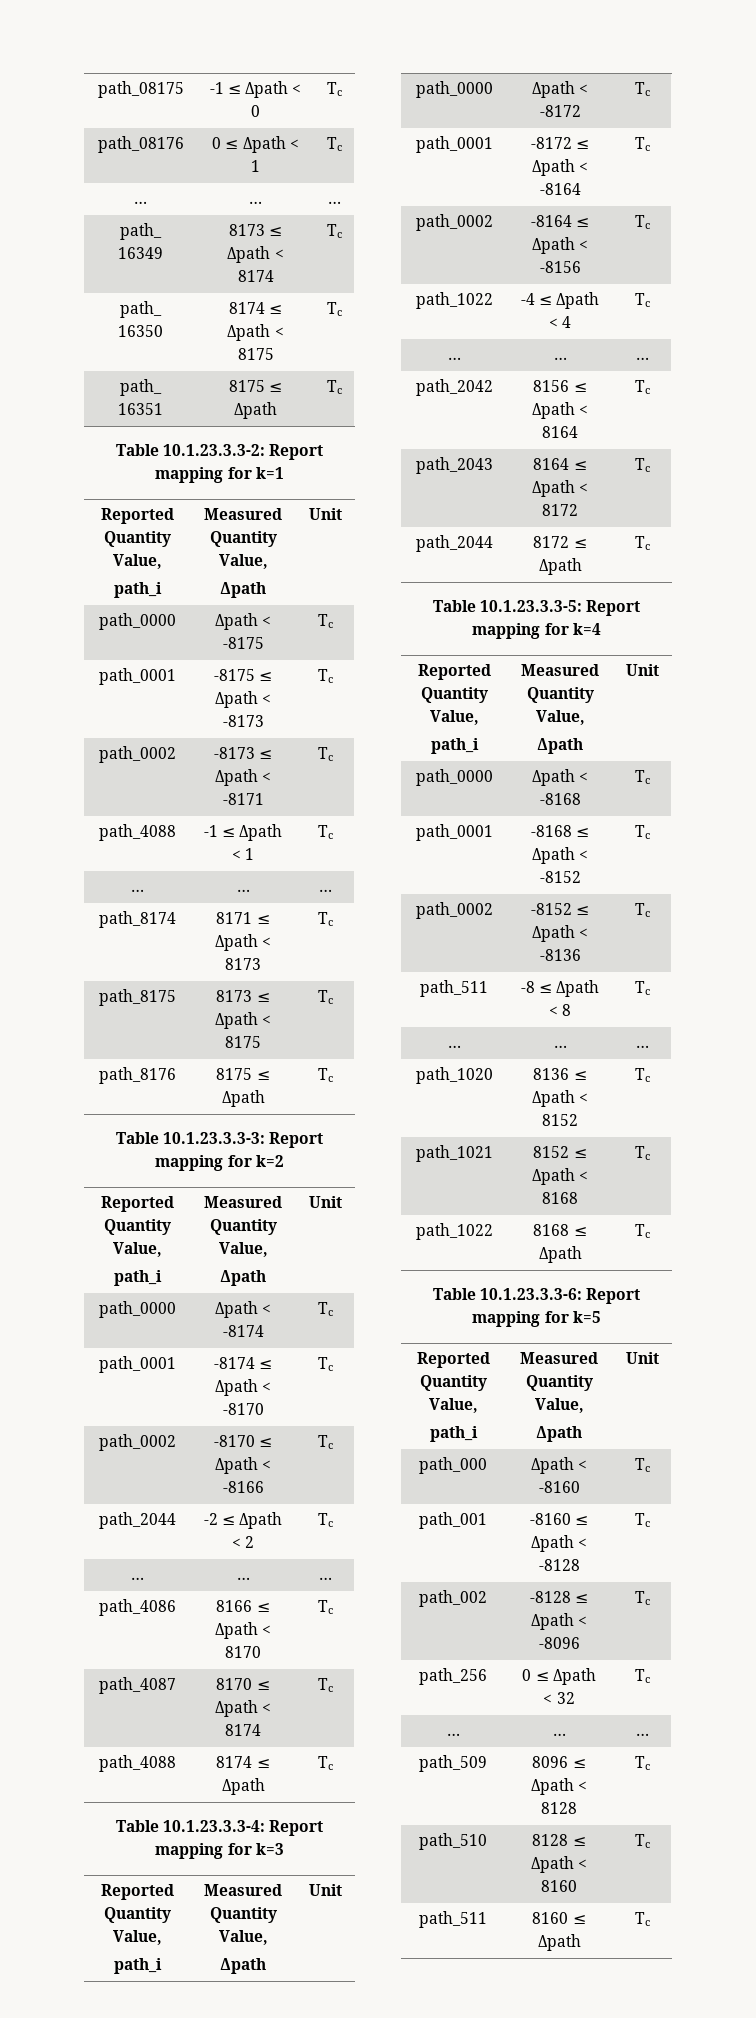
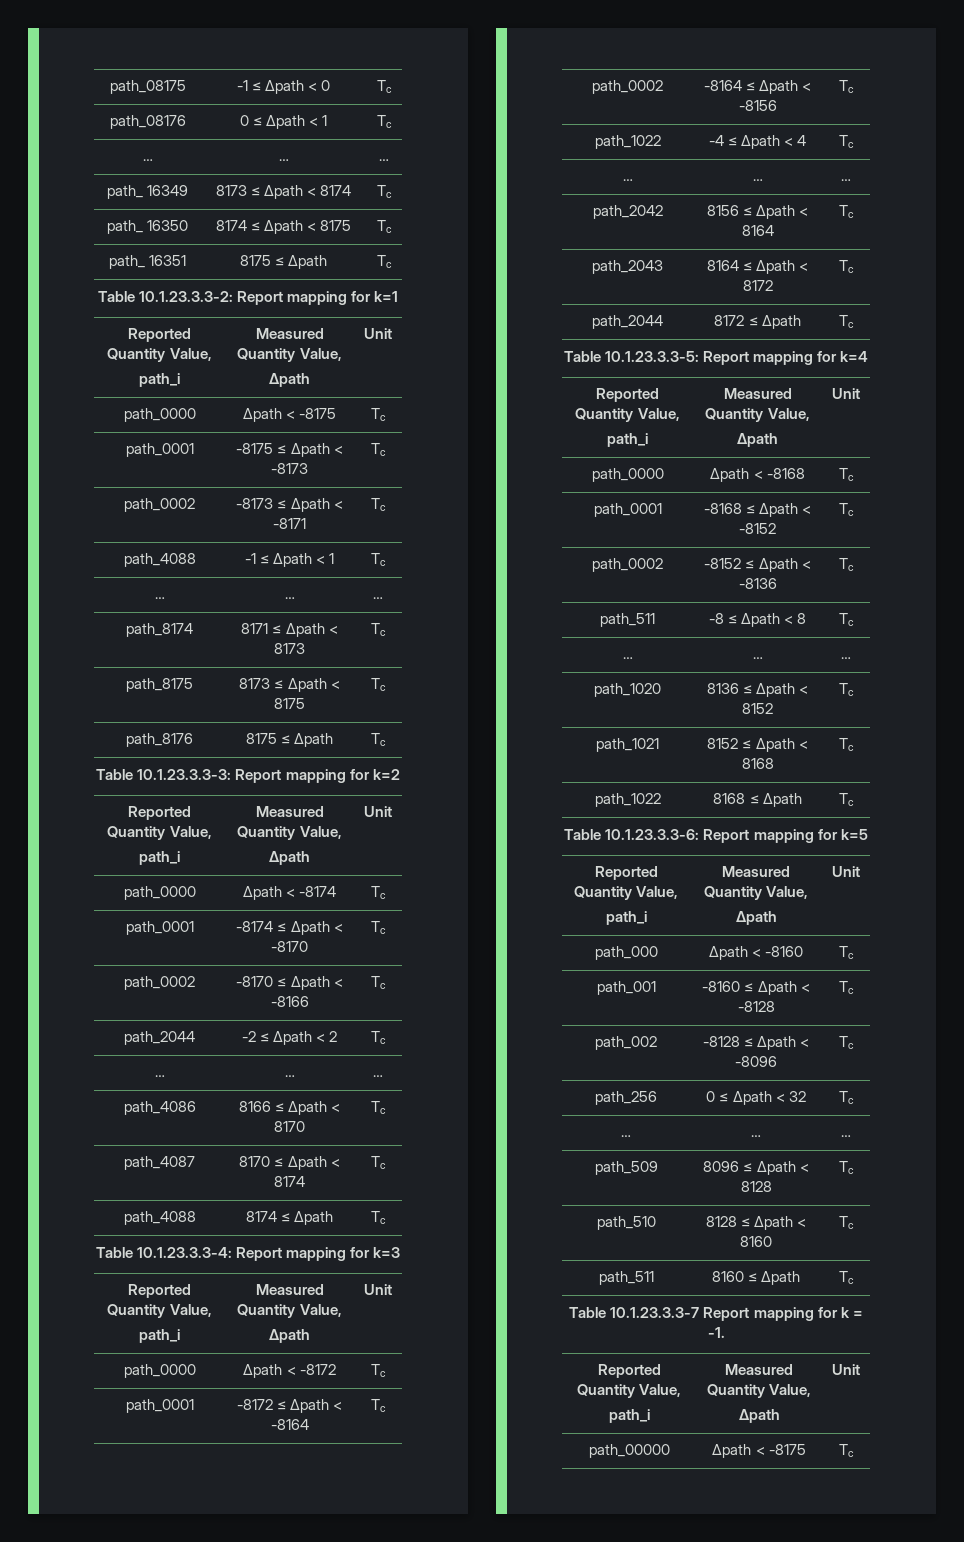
(650, 1919) none -> [569,1307,863,1321] [707,1327,725,1338] [597,1364,661,1378] [576,1384,682,1398] [608,1409,650,1423] [725,1364,793,1375] [706,1384,812,1398] [738,1409,780,1423] [832,1364,860,1375] [588,1444,670,1458] [712,1444,806,1458] [839,1444,854,1457] // Table 10.1.23.3.3-7 Report mapping for k = -1. // Reported Quantity Value, // path_i | Measured Quantity Value, // Δpath | Unit // path_00000 | Δpath < -8175 | Tc

